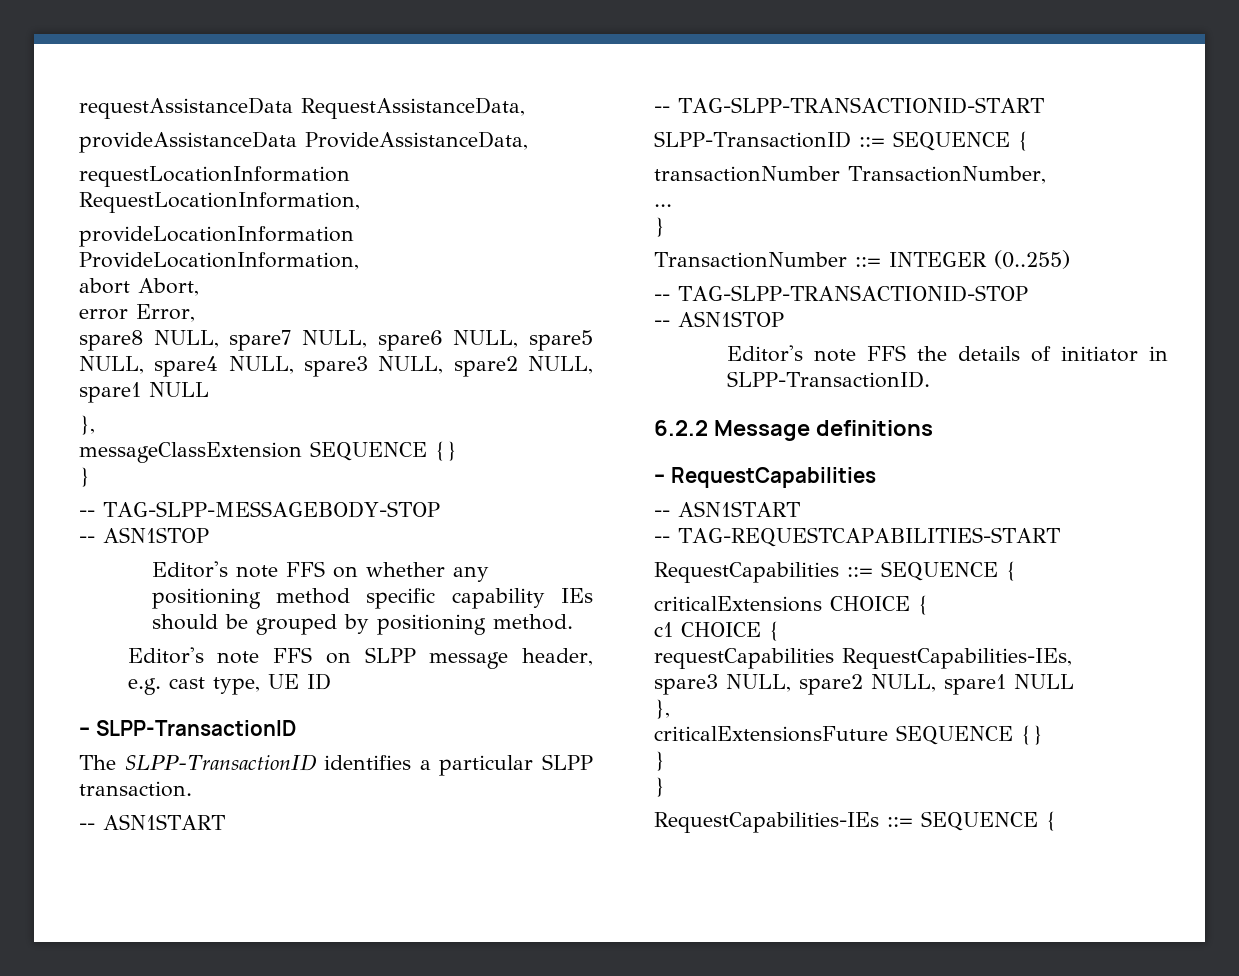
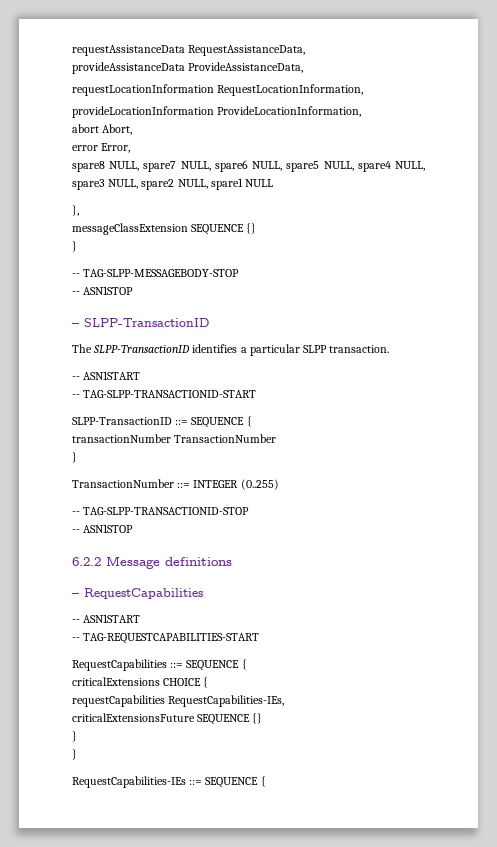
[151,561,489,582] [151,588,593,609] [151,614,573,635] [127,647,594,669] [127,673,331,695] // Editor's note FFS on whether any positioning method specific capability IEs should be grouped by positioning method. // Editor's note FFS on SLPP message header, e.g. cast type, UE ID -> (134, 290) none
[848,166,1046,184] [654,204,672,207] TransactionNumber, // ... -> [174,434,277,443] TransactionNumber
[726,345,1168,362] [726,371,930,388] // Editor's note FFS the details of initiator in SLPP-TransactionID. -> (134, 528) none
[654,621,780,641] // c1 CHOICE { -> (209, 682) none
[654,674,1074,695] [654,699,670,719] // spare3 NULL, spare2 NULL, spare1 NULL // }, -> (285, 701) none

